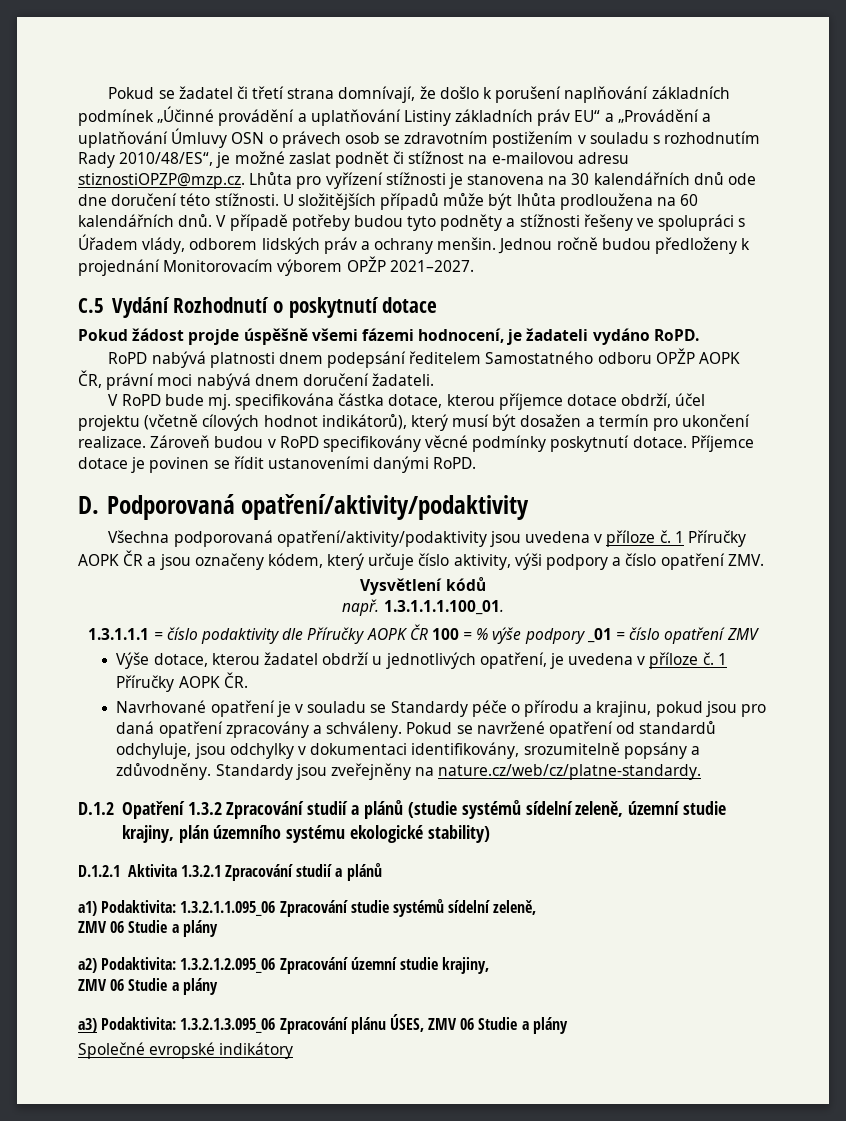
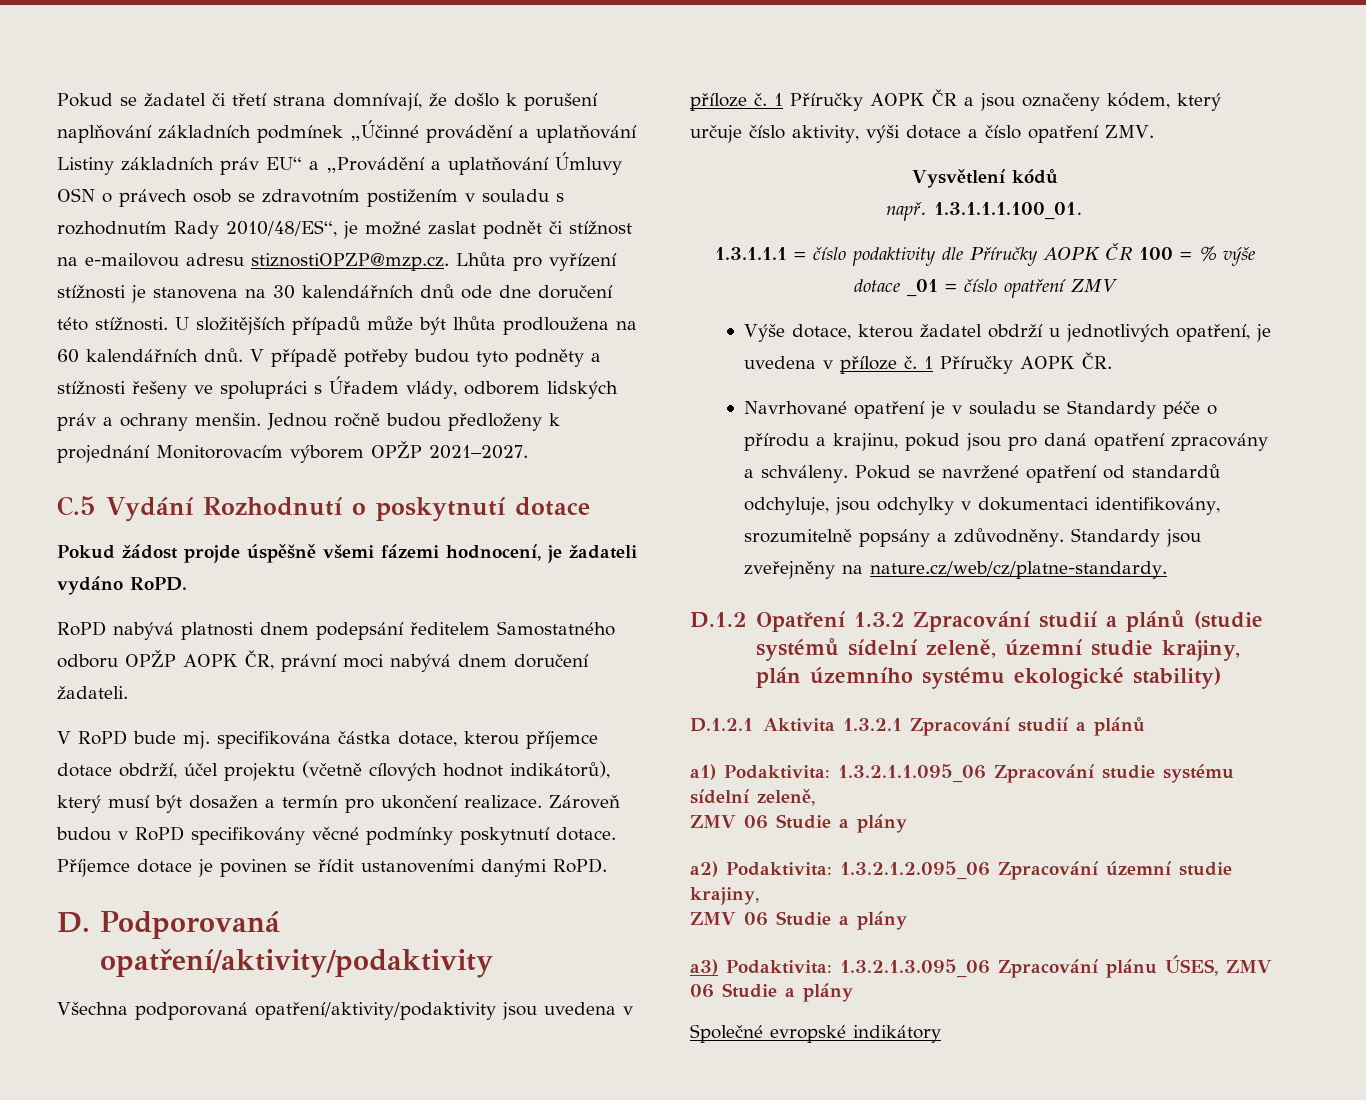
[546,554,609,570] podpory -> [905,125,961,139] dotace
[524,628,585,644] podpory -> [853,279,900,292] dotace
[392,899,444,917] systémů -> [1163,764,1234,783] systému

